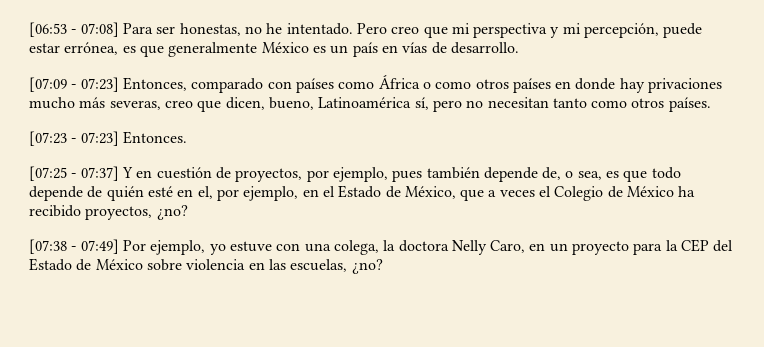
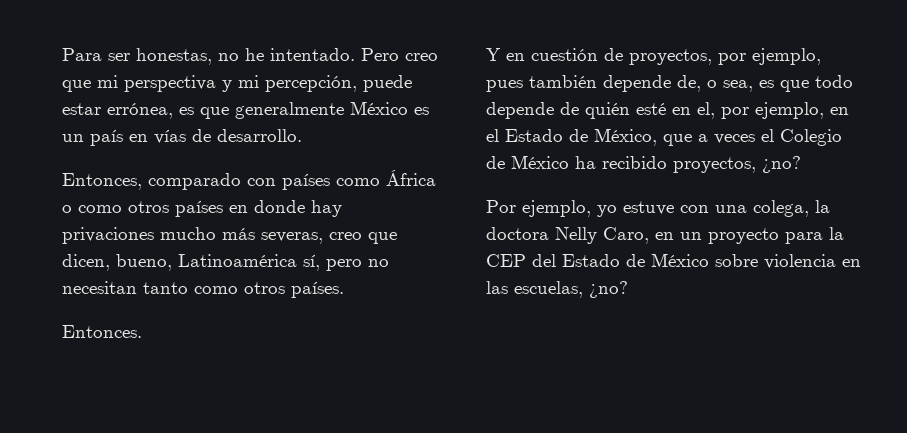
[29,22,119,37] [06:53 - 07:08] -> (62, 54) none
[29,77,119,92] [07:09 - 07:23] -> (302, 135) none
[29,131,187,146] [29,166,119,181] [07:23 - 07:23] Entonces. // [07:25 - 07:37] -> [62,325,142,338] Entonces. //
[29,239,119,254] [07:38 - 07:49] -> (801, 164) none

